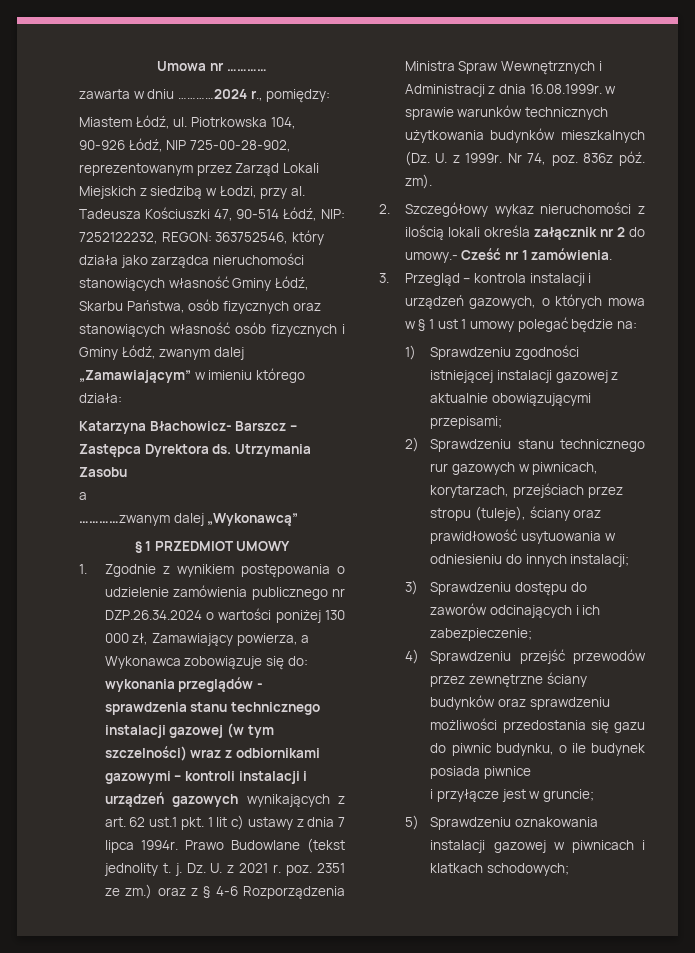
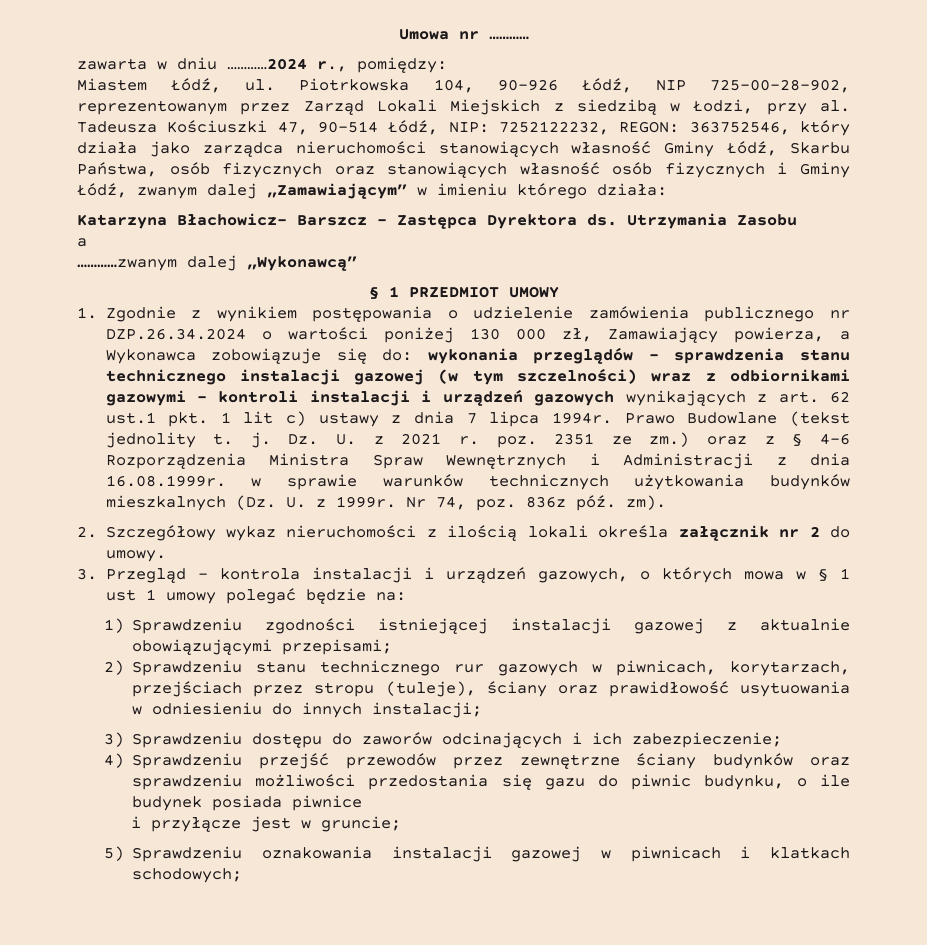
[404,248,613,263] umowy.- Cześć nr 1 zamówienia. -> [105,550,166,562] umowy.

